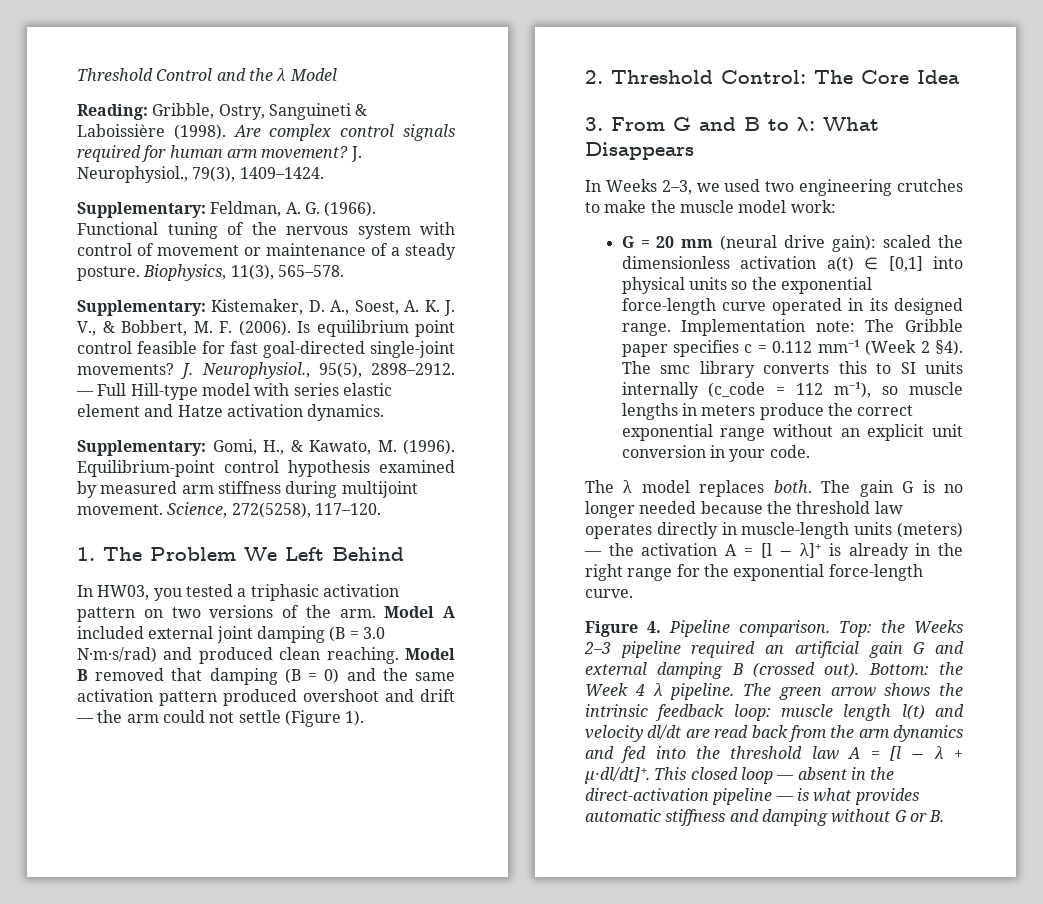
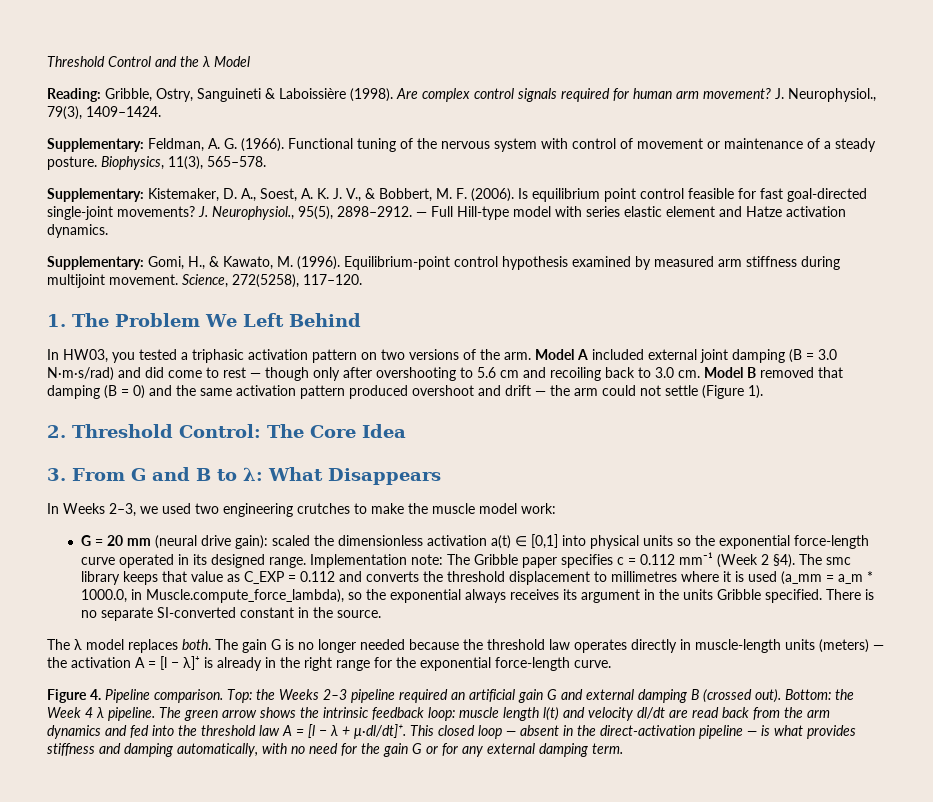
[198,647,399,664] produced clean reaching. -> [145,367,700,381] did come to rest — though only after overshooting to 5.6 cm and recoiling back to 3.0 cm.
[763,361,963,374] [621,381,963,399] [621,403,914,420] [621,424,963,441] [621,445,810,462] converts this to SI units internally (c_code = 112 m⁻¹), so muscle lengths in meters produce the correct exponential range without an explicit unit conversion in your code. -> [122,571,873,585] [80,589,874,603] [80,607,381,621] keeps that value as C_EXP = 0.112 and converts the threshold displacement to millimetres where it is used (a_mm = a_m * 1000.0, in Muscle.compute_force_lambda), so the exponential always receives its argument in the units Gribble specified. There is no separate SI-converted constant in the source.
[585,809,661,822] automatic -> (856, 732) none
[831,809,945,823] without G or B. -> [177,743,623,757] automatically, with no need for the gain G or for any external damping term.

